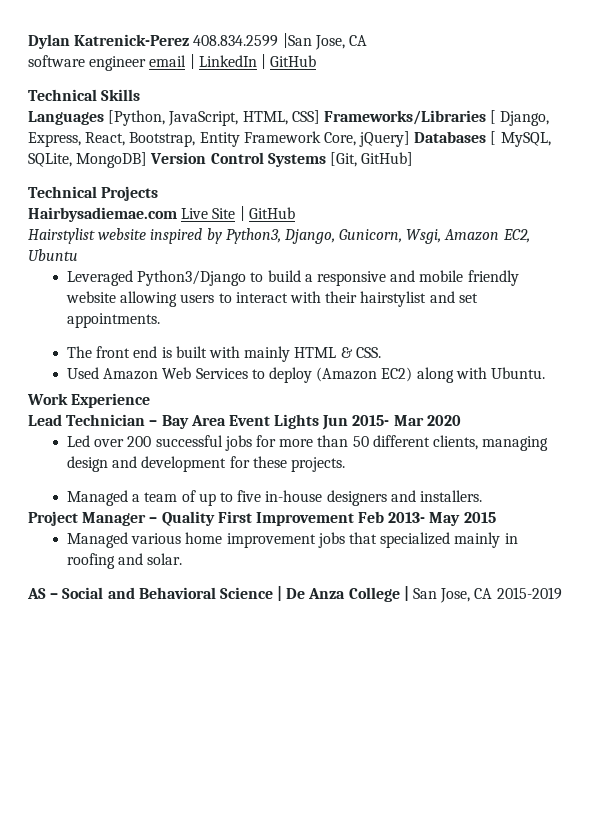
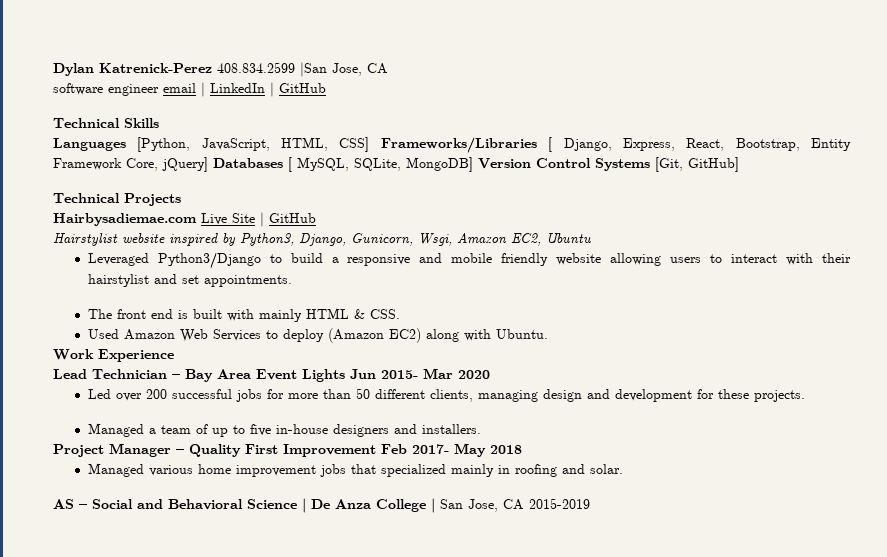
[388,512,496,526] 2013- May 2015 -> [412,443,522,457] 2017- May 2018

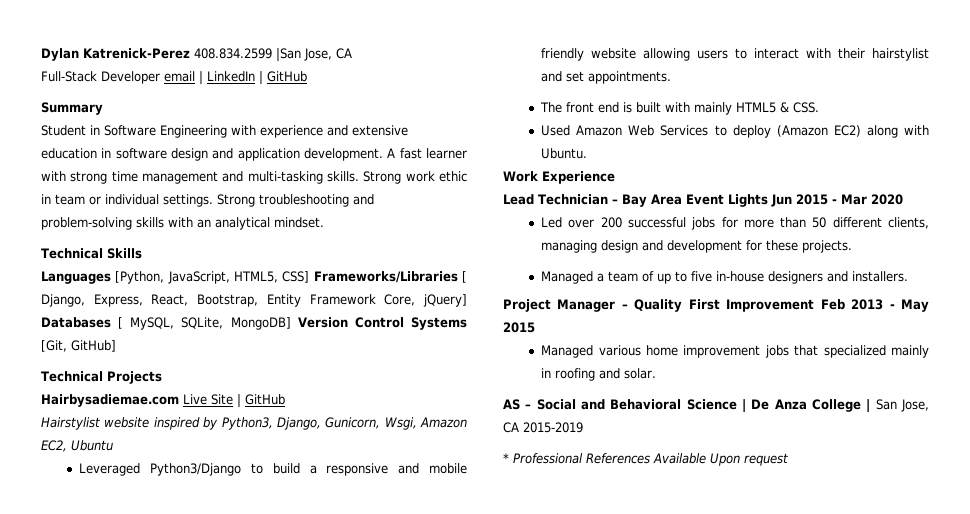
[53,83,159,96] software engineer -> [41,71,160,84] Full-Stack Developer
(326, 88) none -> [41,102,103,115] [41,125,408,138] [41,148,467,161] [41,171,467,184] [41,194,374,207] [41,217,324,230] // Summary // Student in Software Engineering with experience and extensive education in software design and application development. A fast learner with strong time management and multi-tasking skills. Strong work ethic in team or individual settings. Strong troubleshooting and problem-solving skills with an analytical mindset.
[281,137,329,151] HTML, -> [234,271,278,283] HTML5,
[305,308,349,319] HTML -> [736,102,777,113] HTML5
[381,370,418,379] 2015- -> [795,194,837,205] 2015 -
[412,443,522,457] 2017- May 2018 -> [851,299,930,312] [503,322,535,333] 2013 - May 2015
(590, 503) none -> [503,453,788,466] // * Professional References Available Upon request

